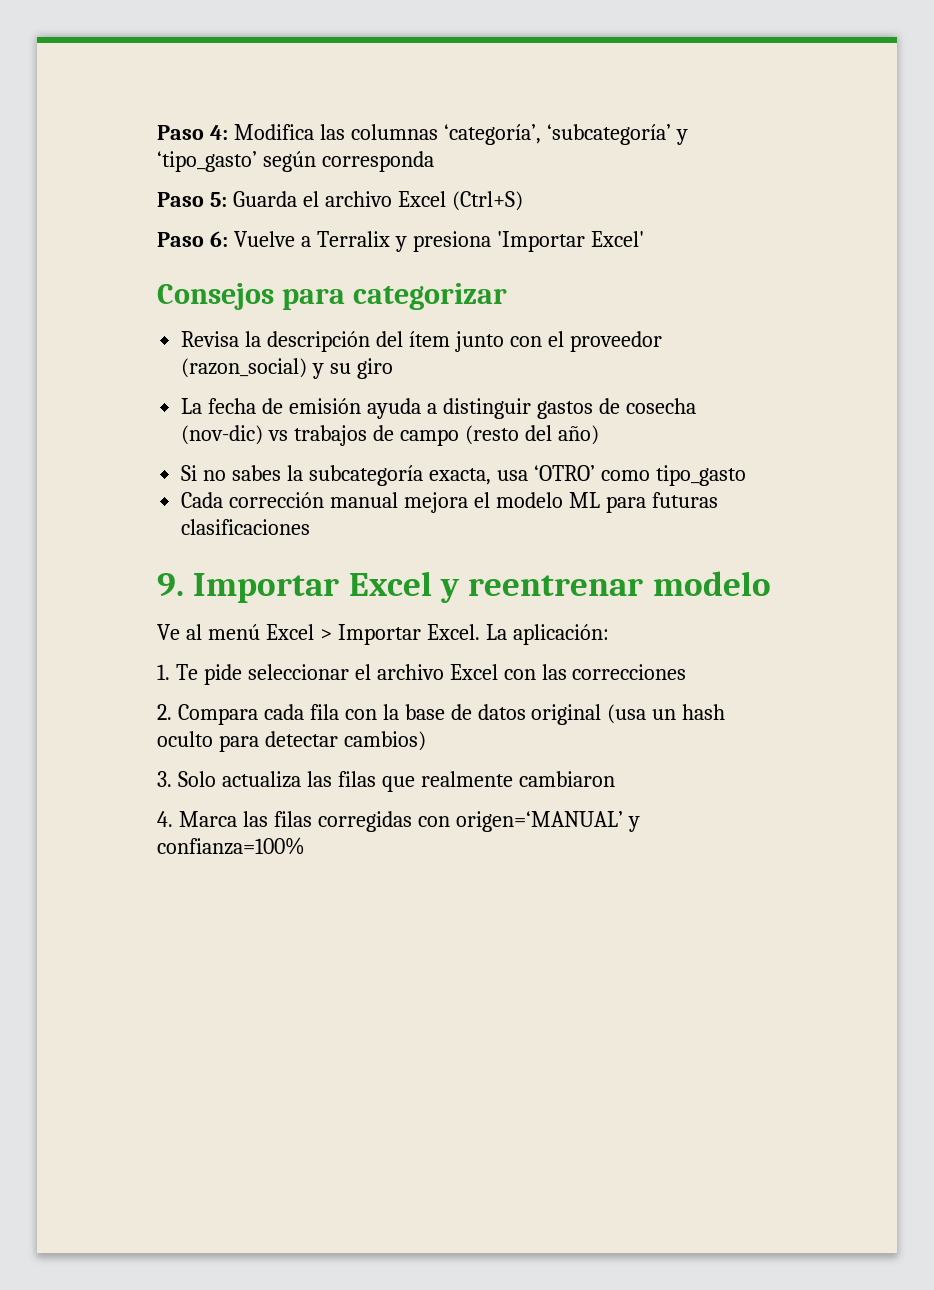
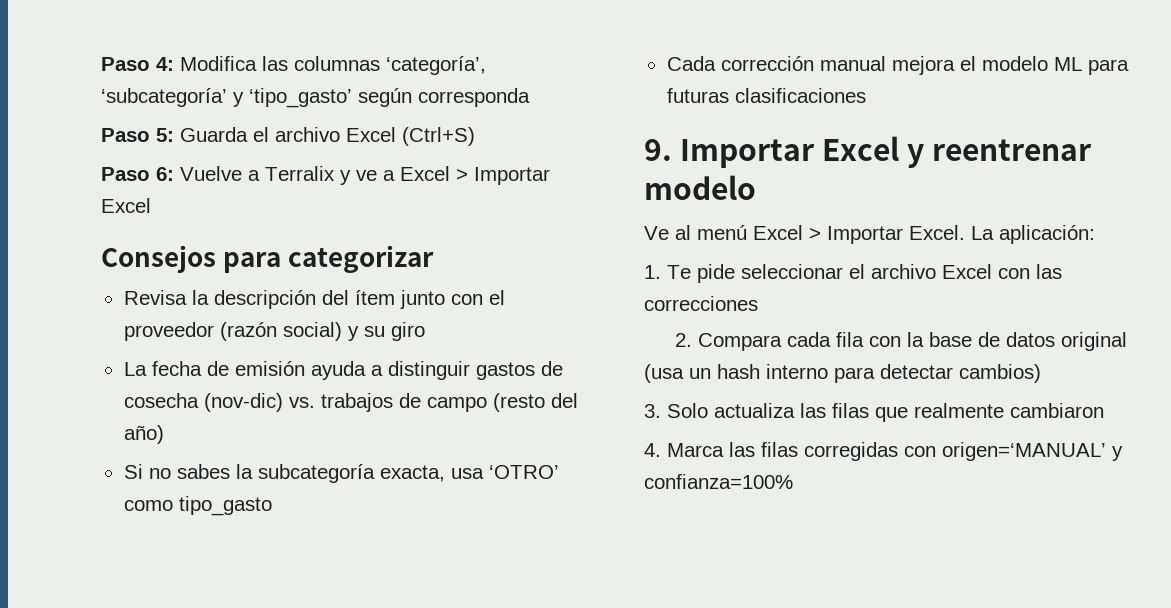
[412,231,644,252] presiona 'Importar Excel' -> [356,166,550,185] [101,198,151,213] ve a Excel > Importar Excel
[181,358,308,378] (razon_social) -> [219,322,342,341] (razón social)
[268,430,289,441] vs -> [288,397,315,408] vs.
[157,731,213,747] oculto -> [766,364,828,379] interno

